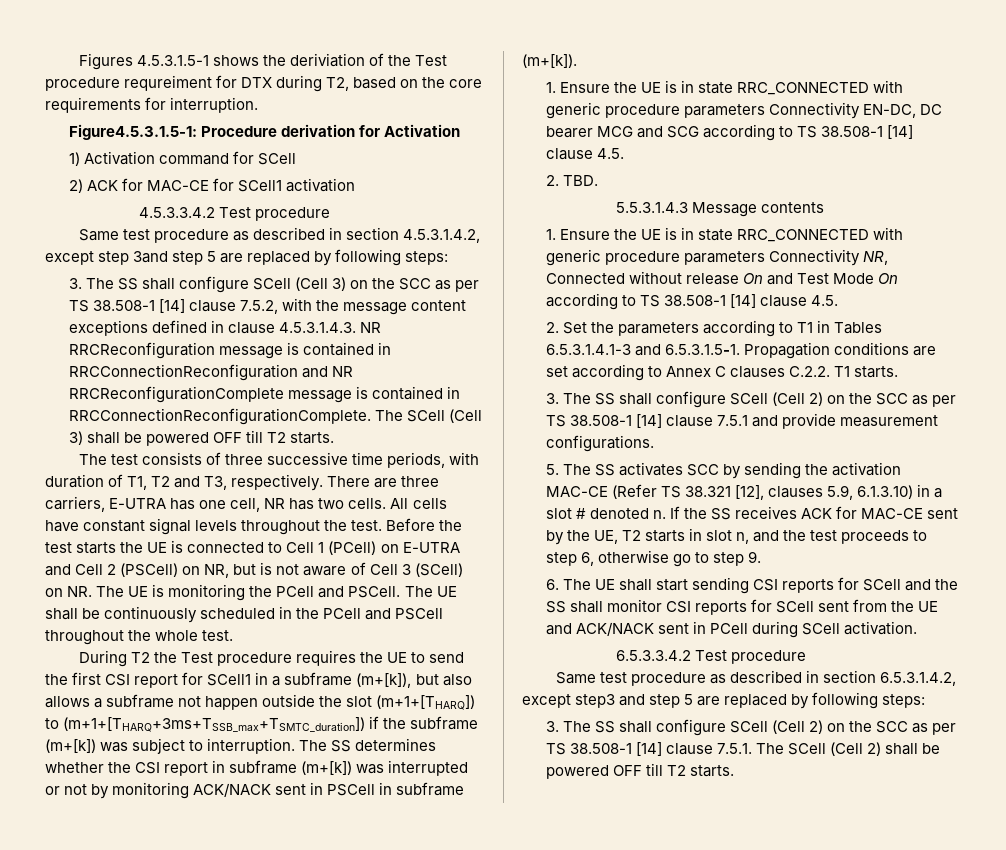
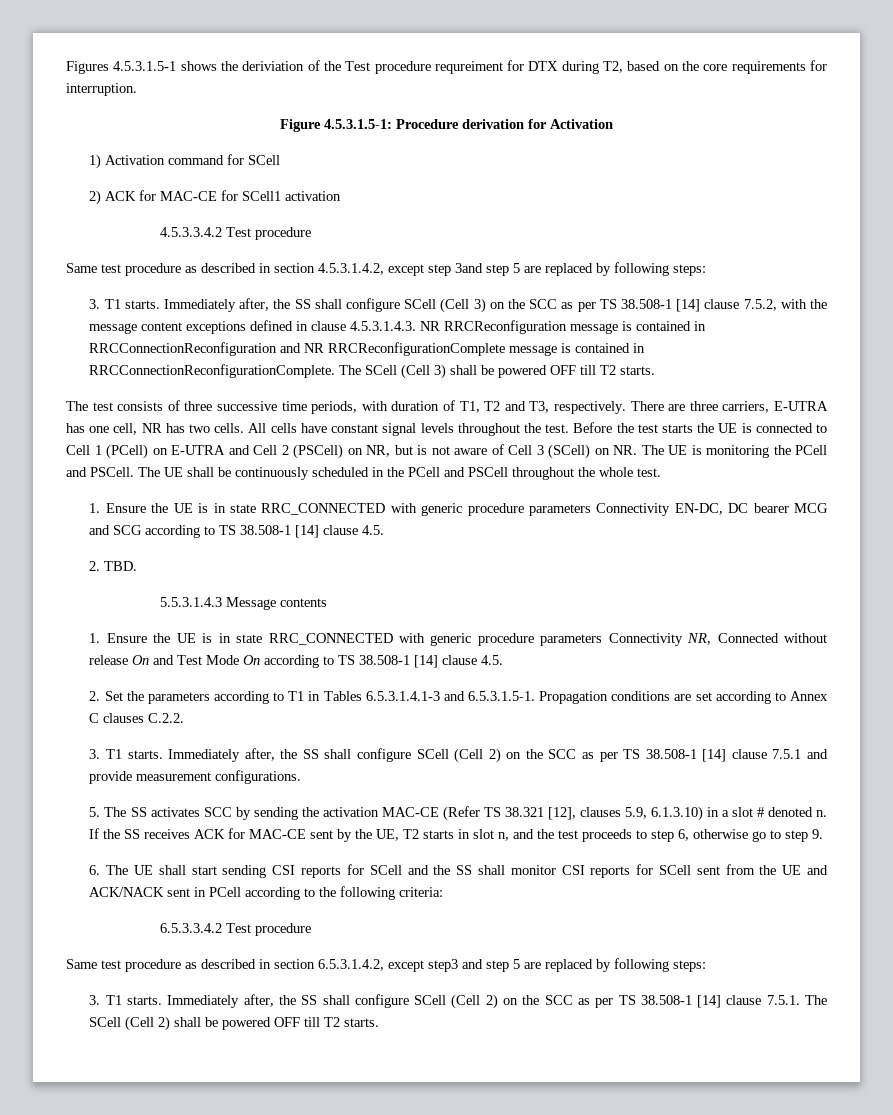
[68,124,197,140] Figure4.5.3.1.5-1: -> [280,119,392,132] Figure 4.5.3.1.5-1:
[85,278,114,289] The -> [104,298,291,312] T1 starts. Immediately after, the
[79,650,465,667] [45,672,472,688] [45,694,476,710] [45,716,479,732] [45,738,437,754] [45,760,469,776] [45,782,465,799] [522,54,577,68] // During T2 the Test procedure requires the UE to send the first CSI report for SCell1 in a subframe (m+[k]), but also allows a subframe not happen outside the slot (m+1+[THARQ]) to (m+1+[THARQ+3ms+TSSB_max+TSMTC_duration]) if the subframe (m+[k]) was subject to interruption. The SS determines whether the CSI report in subframe (m+[k]) was interrupted or not by monitoring ACK/NACK sent in PSCell in subframe (m+[k]). -> (661, 472) none
[833,366,898,378] [545,393,591,404] T1 starts. // 3. The -> [89,748,298,762] // 3. T1 starts. Immediately after, the
[751,621,917,638] during SCell activation. -> [245,886,444,900] according to the following criteria:
[562,721,591,732] The -> [105,994,296,1008] T1 starts. Immediately after, the

